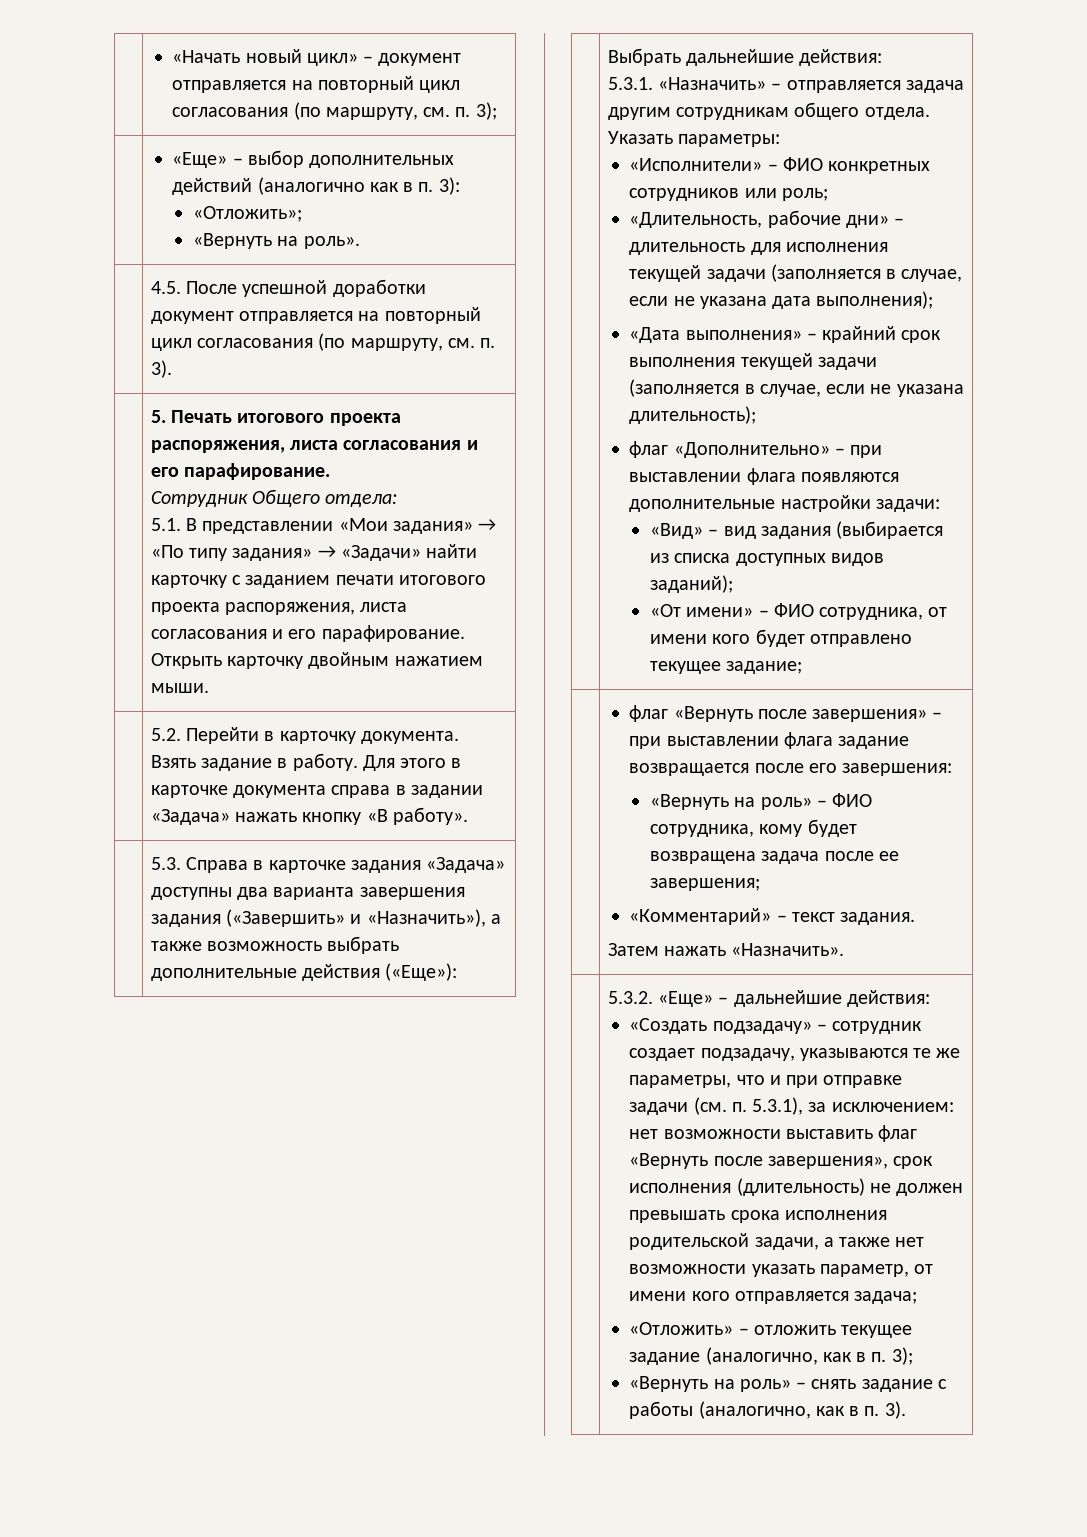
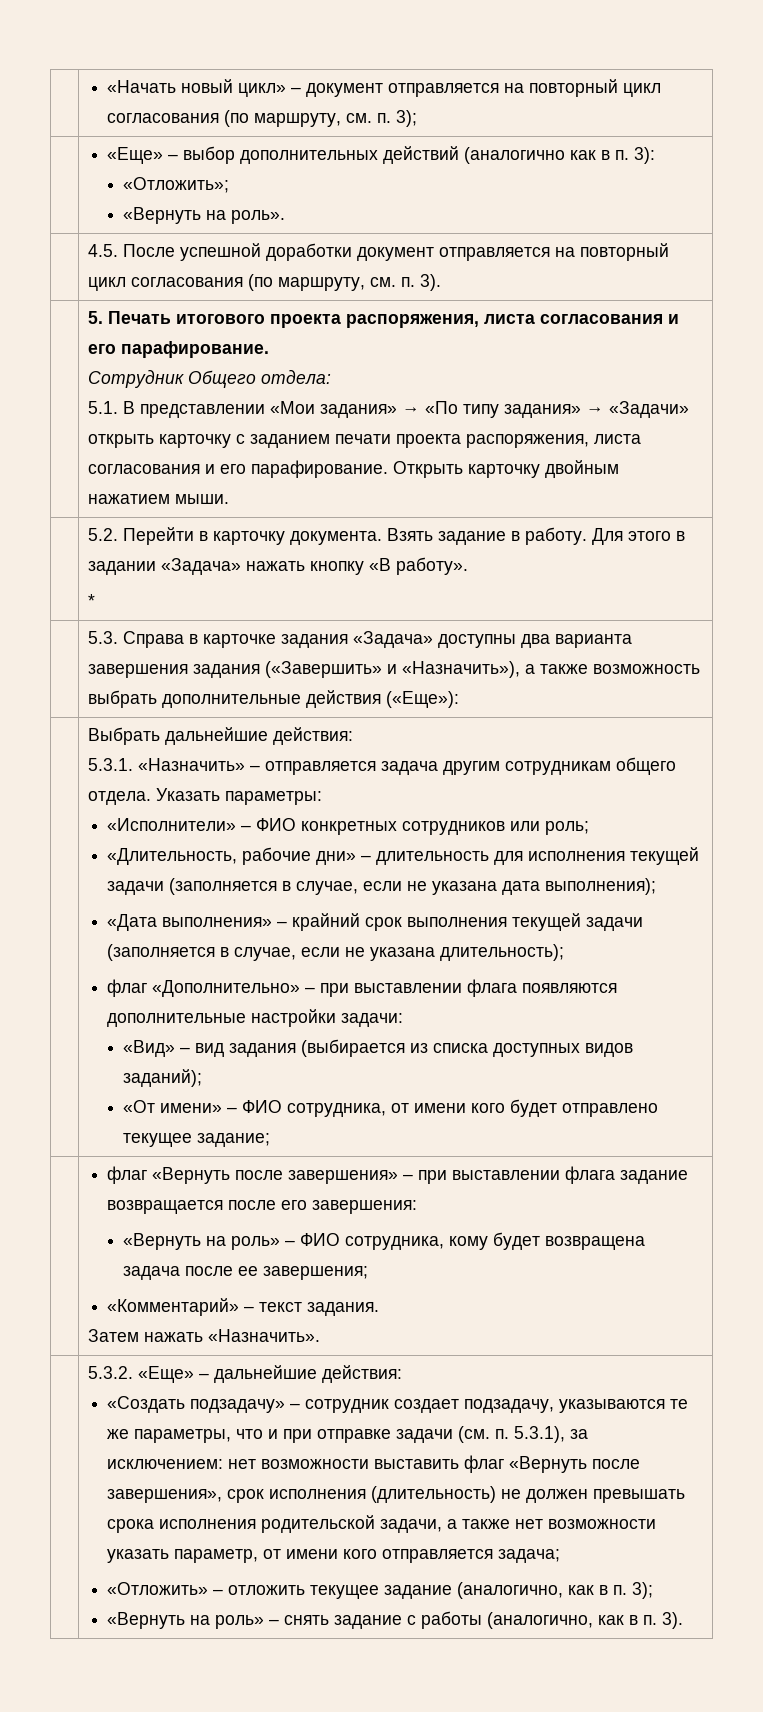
[426,544,478,558] найти -> [88,434,155,448] открыть
[398,575,486,585] итогового -> (392, 439) none
[150,785,406,798] карточке документа справа в -> (686, 536) none
(468, 816) none -> [88,594,96,607] // *

